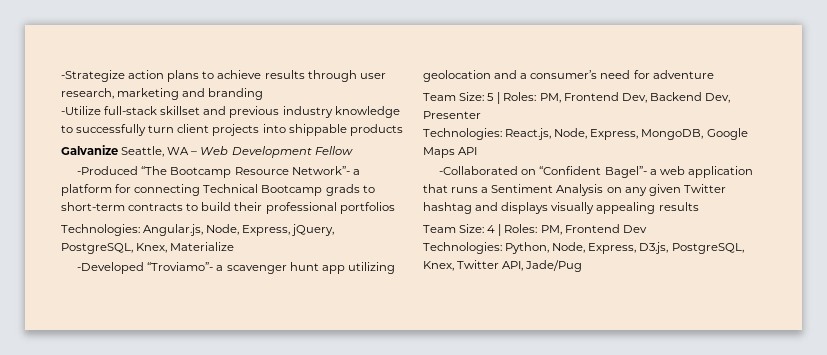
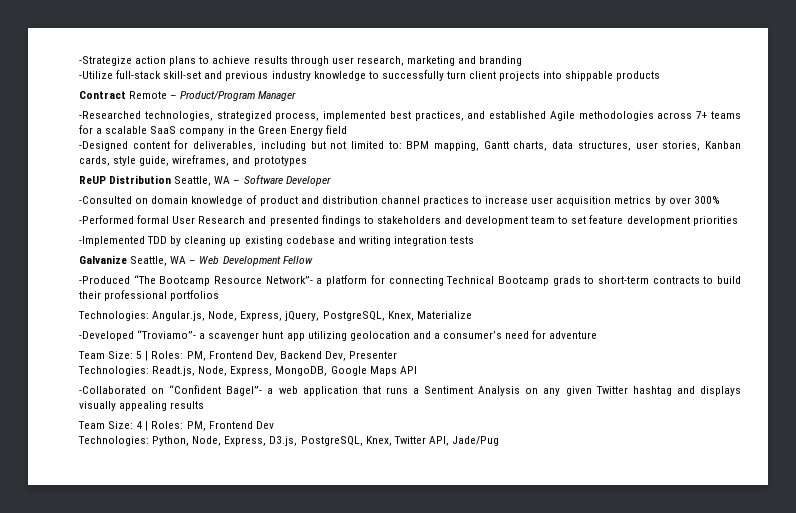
[160,106,201,115] skillset -> [163,71,202,79] skill-set
(403, 130) none -> [79,91,297,101] [79,111,741,121] [79,125,347,136] [79,140,741,151] [79,155,307,166] [79,175,331,186] [79,195,720,206] [79,215,738,226] [79,236,475,246] // Contract Remote – Product/Program Manager // -Researched technologies, strategized process, implemented best practices, and established Agile methodologies across 7+ teams for a scalable SaaS company in the Green Energy field // -Designed content for deliverables, including but not limited to: BPM mapping, Gantt charts, data structures, user stories, Kanban cards, style guide, wireframes, and prototypes // ReUP Distribution Seattle, WA – Software Developer // -Consulted on domain knowledge of product and distribution channel practices to increase user acquisition metrics by over 300% // -Performed formal User Research and presented findings to stakeholders and development team to set feature development priorities // -Implemented TDD by cleaning up existing codebase and writing integration tests
[505,128,552,140] React.js, -> [152,366,196,376] Readt.js,

